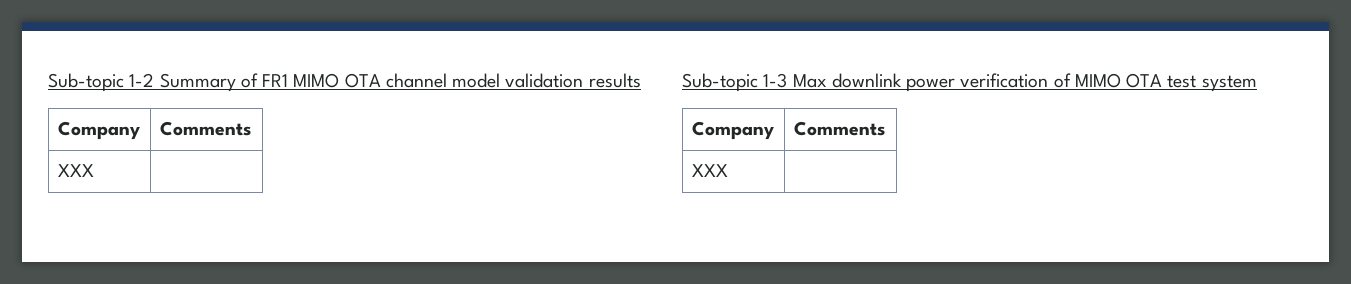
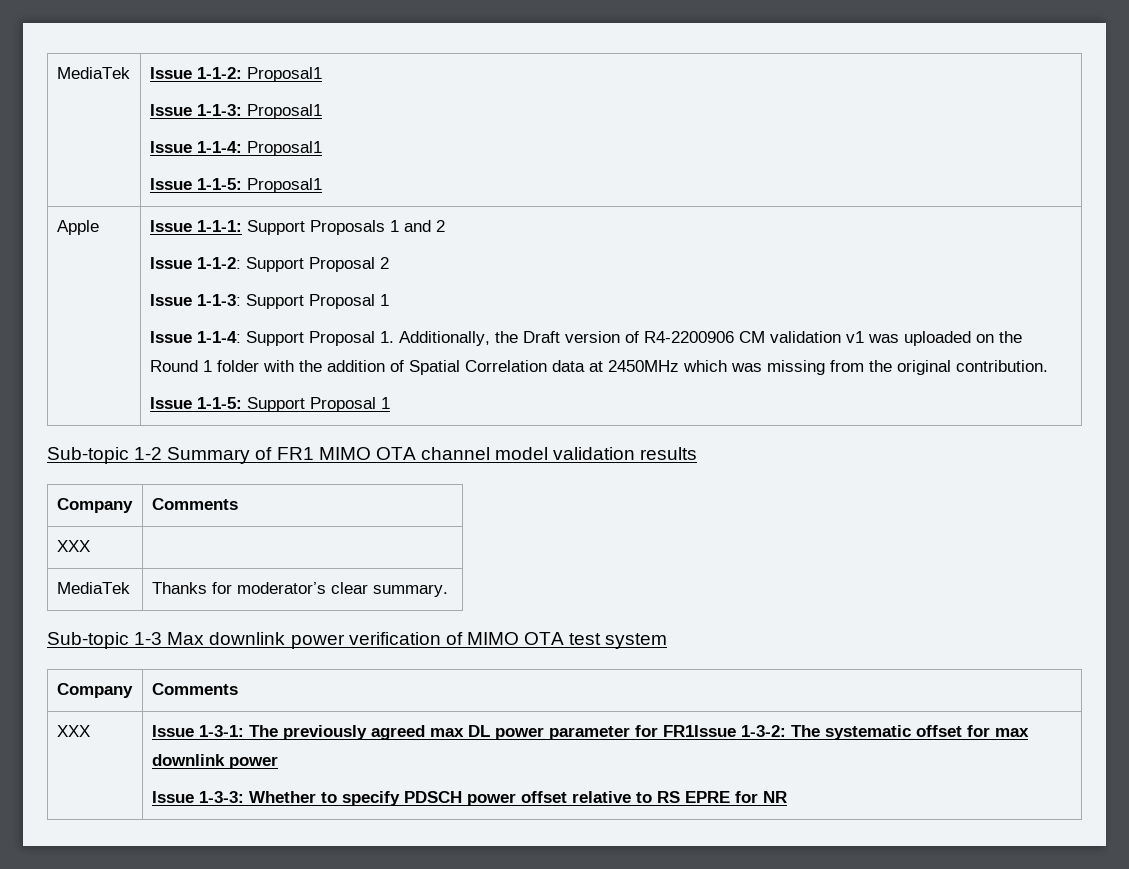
(48, 82) none -> [56,67,130,79] [149,67,322,82] [149,104,322,119] [149,141,322,156] [149,178,322,193] [56,220,99,235] [149,220,445,235] [149,257,389,272] [149,294,389,309] [149,331,1022,346] [149,360,1048,375] [149,397,390,412] MediaTek | Issue 1-1-2: Proposal1 // Issue 1-1-3: Proposal1 // Issue 1-1-4: Proposal1 // Issue 1-1-5: Proposal1 // Apple | Issue 1-1-1: Support Proposals 1 and 2 // Issue 1-1-2: Support Proposal 2 // Issue 1-1-3: Support Proposal 1 // Issue 1-1-4: Support Proposal 1. Additionally, the Draft version of R4-2200906 CM validation v1 was uploaded on the Round 1 folder with the addition of Spatial Correlation data at 2450MHz which was missing from the original contribution. // Issue 1-1-5: Support Proposal 1 //
(94, 170) none -> [56,582,130,594] [151,582,448,597] // MediaTek | Thanks for moderator’s clear summary.
(728, 170) none -> [151,725,1029,740] [151,754,278,769] [151,791,787,806] Issue 1-3-1: The previously agreed max DL power parameter for FR1Issue 1-3-2: The systematic offset for max downlink power // Issue 1-3-3: Whether to specify PDSCH power offset relative to RS EPRE for NR

